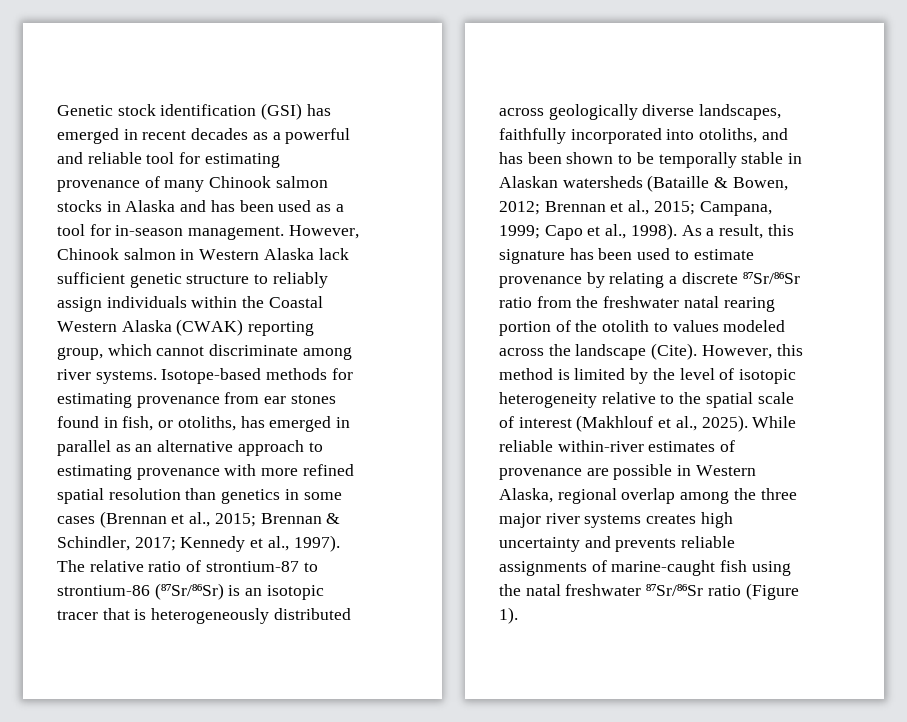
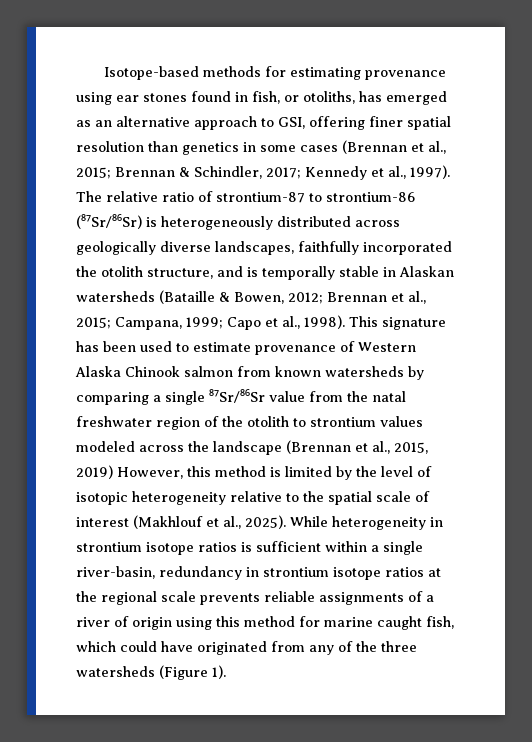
[57,103,331,120] [57,128,351,144] [57,152,280,168] [57,176,328,192] [57,200,344,212] [57,224,359,240] [57,248,349,260] [57,272,328,288] [57,296,323,312] [57,319,315,336] [57,344,352,360] [57,369,157,384] Genetic stock identification (GSI) has emerged in recent decades as a powerful and reliable tool for estimating provenance of many Chinook salmon stocks in Alaska and has been used as a tool for in-season management. However, Chinook salmon in Western Alaska lack sufficient genetic structure to reliably assign individuals within the Coastal Western Alaska (CWAK) reporting group, which cannot discriminate among river systems. -> (103, 73) none
[224,392,260,404] from -> [76,92,112,105] using
[336,417,351,428] [57,440,111,456] in parallel -> (447, 98) none
[57,464,354,480] estimating provenance with more refined -> [278,116,403,130] GSI, offering finer
[245,585,324,600] [57,608,147,620] an isotopic tracer that is -> (157, 222) none
[666,128,788,143] [499,152,654,164] into otoliths, and has been shown to be -> [76,266,258,279] the otolith structure, and is
[681,224,794,239] As a result, this -> [349,316,378,327] This
[586,272,800,288] [499,296,775,312] [499,321,551,336] by relating a discrete ⁸⁷Sr/⁸⁶Sr ratio from the freshwater natal rearing portion -> [340,341,416,352] [75,366,424,380] [76,389,406,405] [76,416,200,430] of Western Alaska Chinook salmon from known watersheds by comparing a single ⁸⁷Sr/⁸⁶Sr value from the natal freshwater region
(668, 327) none -> [310,417,376,427] strontium
[651,343,698,360] (Cite). -> [286,440,428,454] [76,465,113,479] (Brennan et al., 2015, 2019)
[499,440,736,452] [499,464,756,480] [499,488,797,504] [499,512,733,528] [499,536,736,552] [499,560,791,576] [499,584,741,596] reliable within-river estimates of provenance are possible in Western Alaska, regional overlap among the three major river systems creates high uncertainty and prevents reliable assignments of marine-caught fish using the natal freshwater ⁸⁷Sr/⁸⁶Sr ratio -> [332,516,443,530] [76,541,423,555] [76,566,441,580] [76,591,434,605] [76,616,454,630] [76,641,417,655] [76,666,155,677] heterogeneity in strontium isotope ratios is sufficient within a single river-basin, redundancy in strontium isotope ratios at the regional scale prevents reliable assignments of a river of origin using this method for marine caught fish, which could have originated from any of the three watersheds

